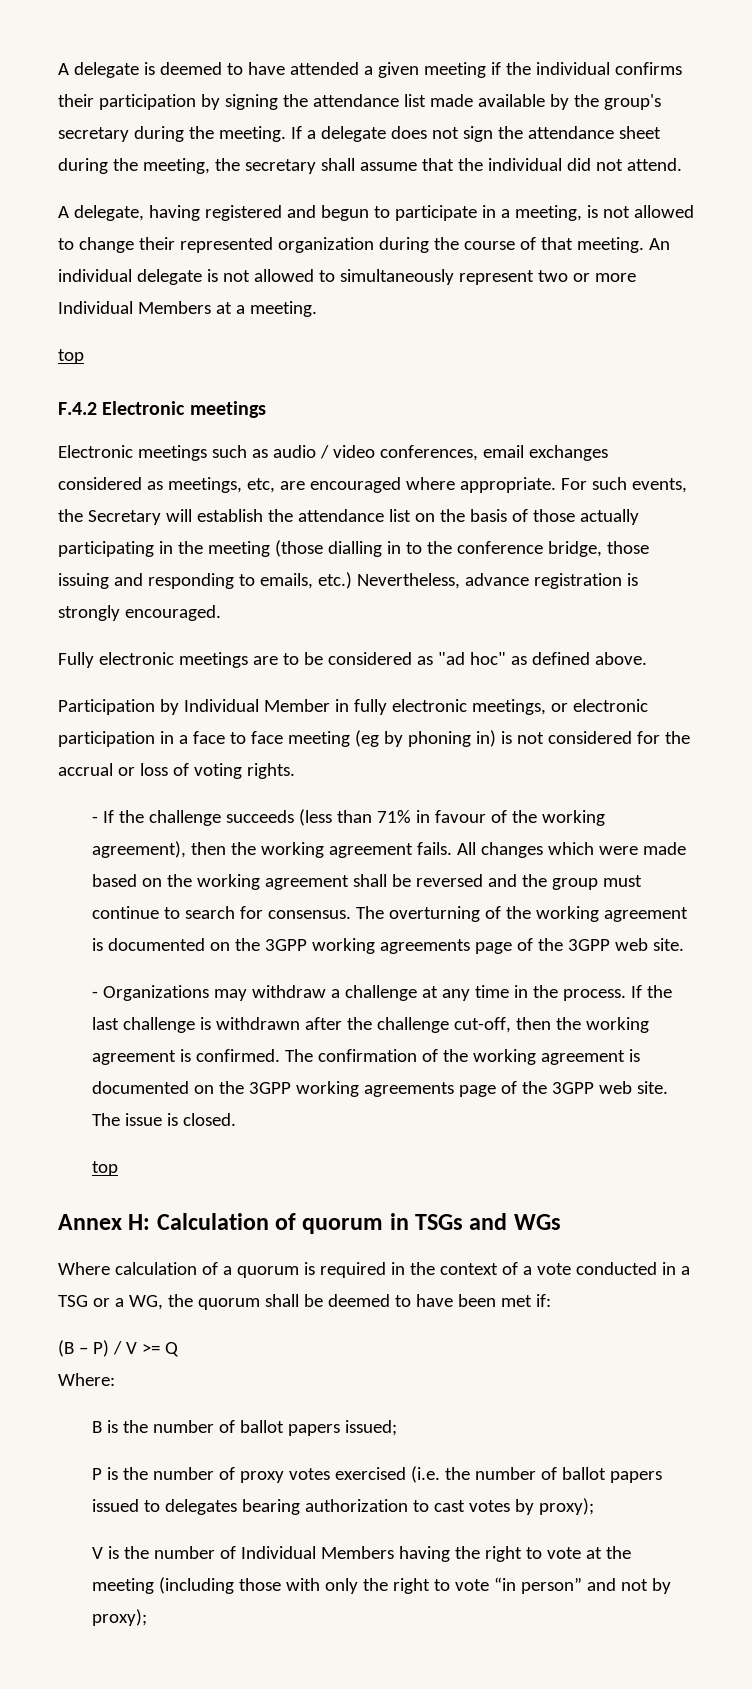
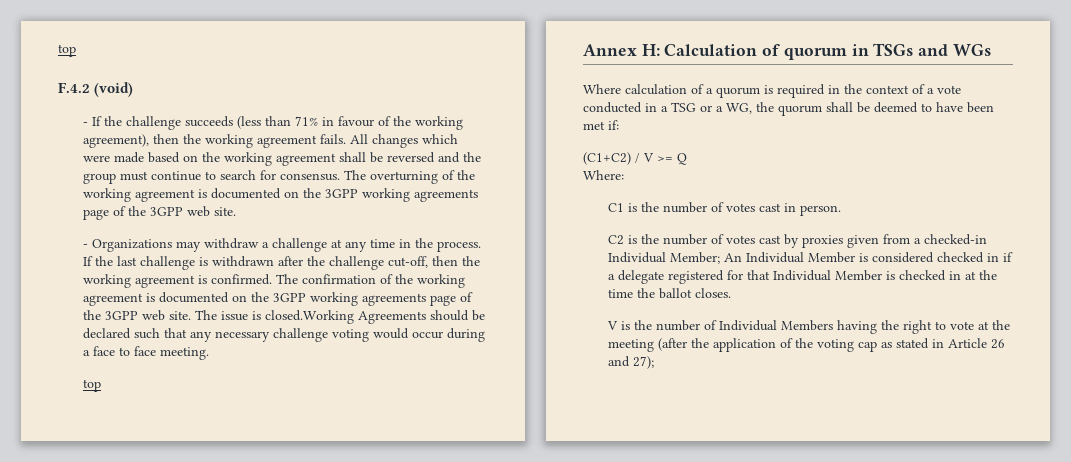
[58,62,682,78] [58,94,661,110] [58,126,661,142] [58,158,682,174] [58,205,694,221] [58,237,670,253] [58,269,636,285] [58,301,317,317] [58,349,84,364] [58,401,266,418] [58,445,608,461] [58,477,687,493] [58,509,639,525] [58,540,649,557] [58,572,638,589] [58,605,221,621] [58,652,647,668] [58,699,648,715] [58,730,690,747] [58,763,295,779] A delegate is deemed to have attended a given meeting if the individual confirms their participation by signing the attendance list made available by the group's secretary during the meeting. If a delegate does not sign the attendance sheet during the meeting, the secretary shall assume that the individual did not attend. // A delegate, having registered and begun to participate in a meeting, is not allowed to change their represented organization during the course of that meeting. An individual delegate is not allowed to simultaneously represent two or more Individual Members at a meeting. // top // F.4.2 Electronic meetings // Electronic meetings such as audio / video conferences, email exchanges considered as meetings, etc, are encouraged where appropriate. For such events, the Secretary will establish the attendance list on the basis of those actually participating in the meeting (those dialling in to the conference bridge, those issuing and responding to emails, etc.) Nevertheless, advance registration is strongly encouraged. // Fully electronic meetings are to be considered as "ad hoc" as defined above. // Participation by Individual Member in fully electronic meetings, or electronic participation in a face to face meeting (eg by phoning in) is not considered for the accrual or loss of voting rights. -> [58,44,76,57] [58,82,134,97] top // F.4.2 (void)
[182,1113,236,1126] closed. -> [265,310,486,324] [83,328,486,342] [83,346,210,360] closed.Working Agreements should be declared such that any necessary challenge voting would occur during a face to face meeting.
[58,1340,109,1357] (B – P) -> [583,152,631,165] (C1+C2)
[91,1420,397,1436] [91,1466,662,1483] [91,1498,594,1515] B is the number of ballot papers issued; // P is the number of proxy votes exercised (i.e. the number of ballot papers issued to delegates bearing authorization to cast votes by proxy); -> [608,202,842,216] [608,234,988,248] [608,252,1014,264] [608,270,998,284] [608,288,732,299] C1 is the number of votes cast in person. // C2 is the number of votes cast by proxies given from a checked-in Individual Member; An Individual Member is considered checked in if a delegate registered for that Individual Member is checked in at the time the ballot closes.
[158,1577,671,1594] [91,1609,147,1626] (including those with only the right to vote “in person” and not by proxy); -> [658,338,1006,352] [608,356,655,369] (after the application of the voting cap as stated in Article 26 and 27);

